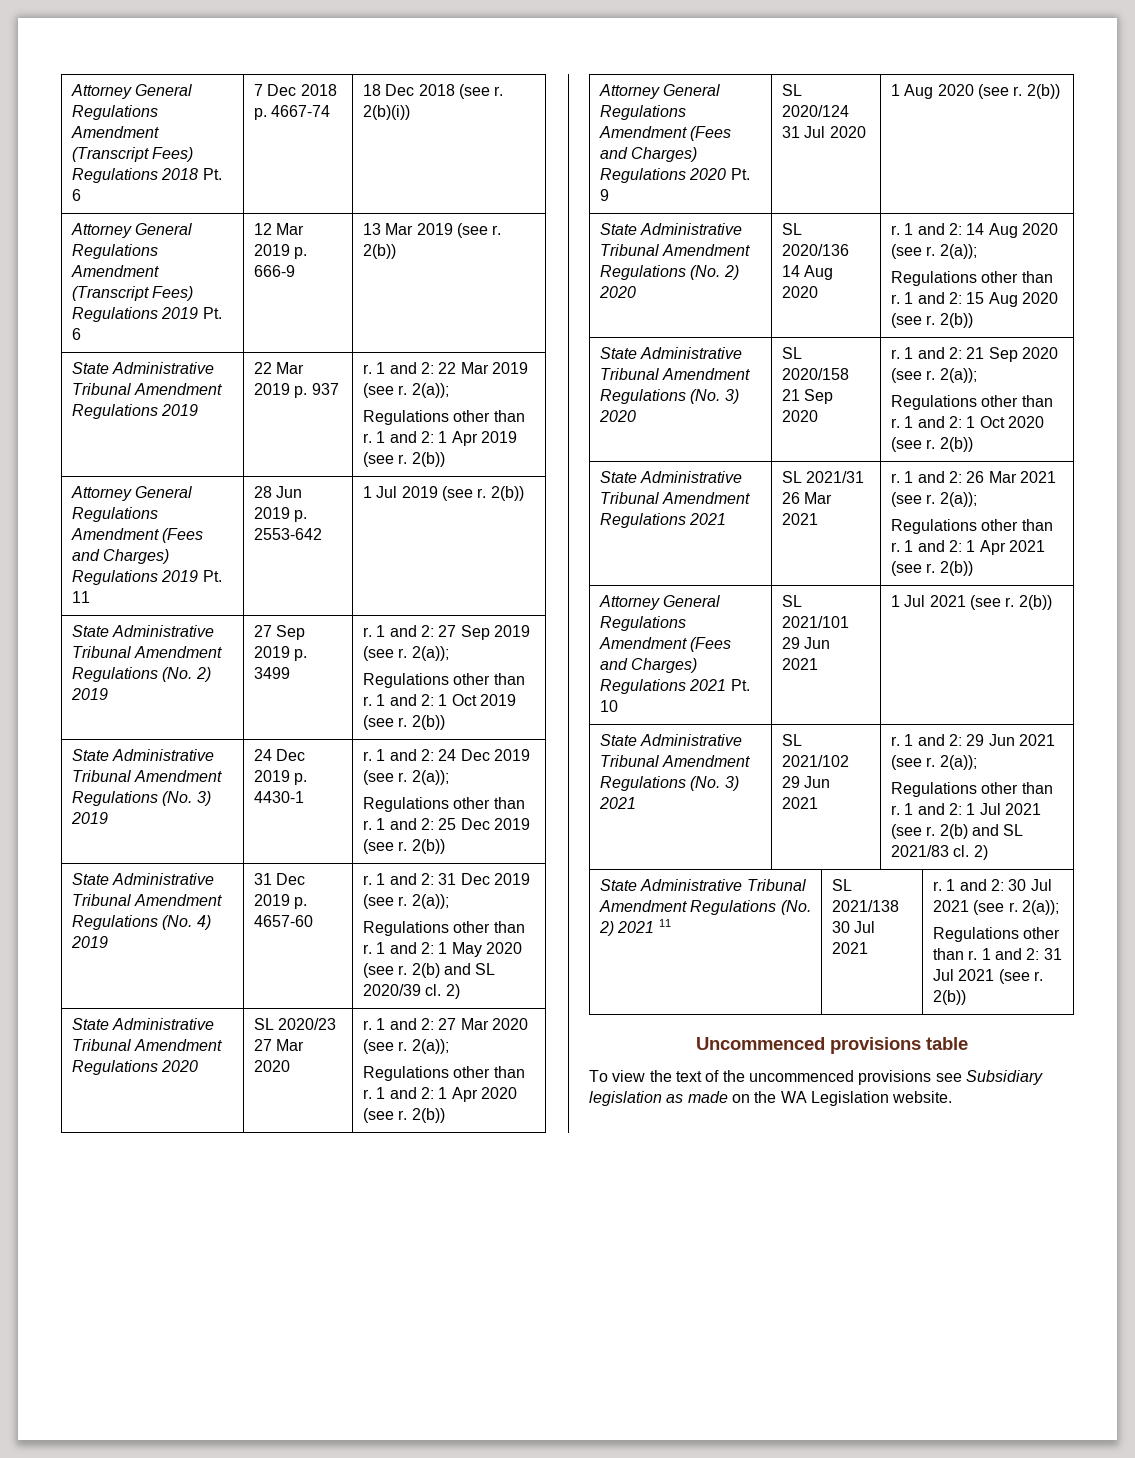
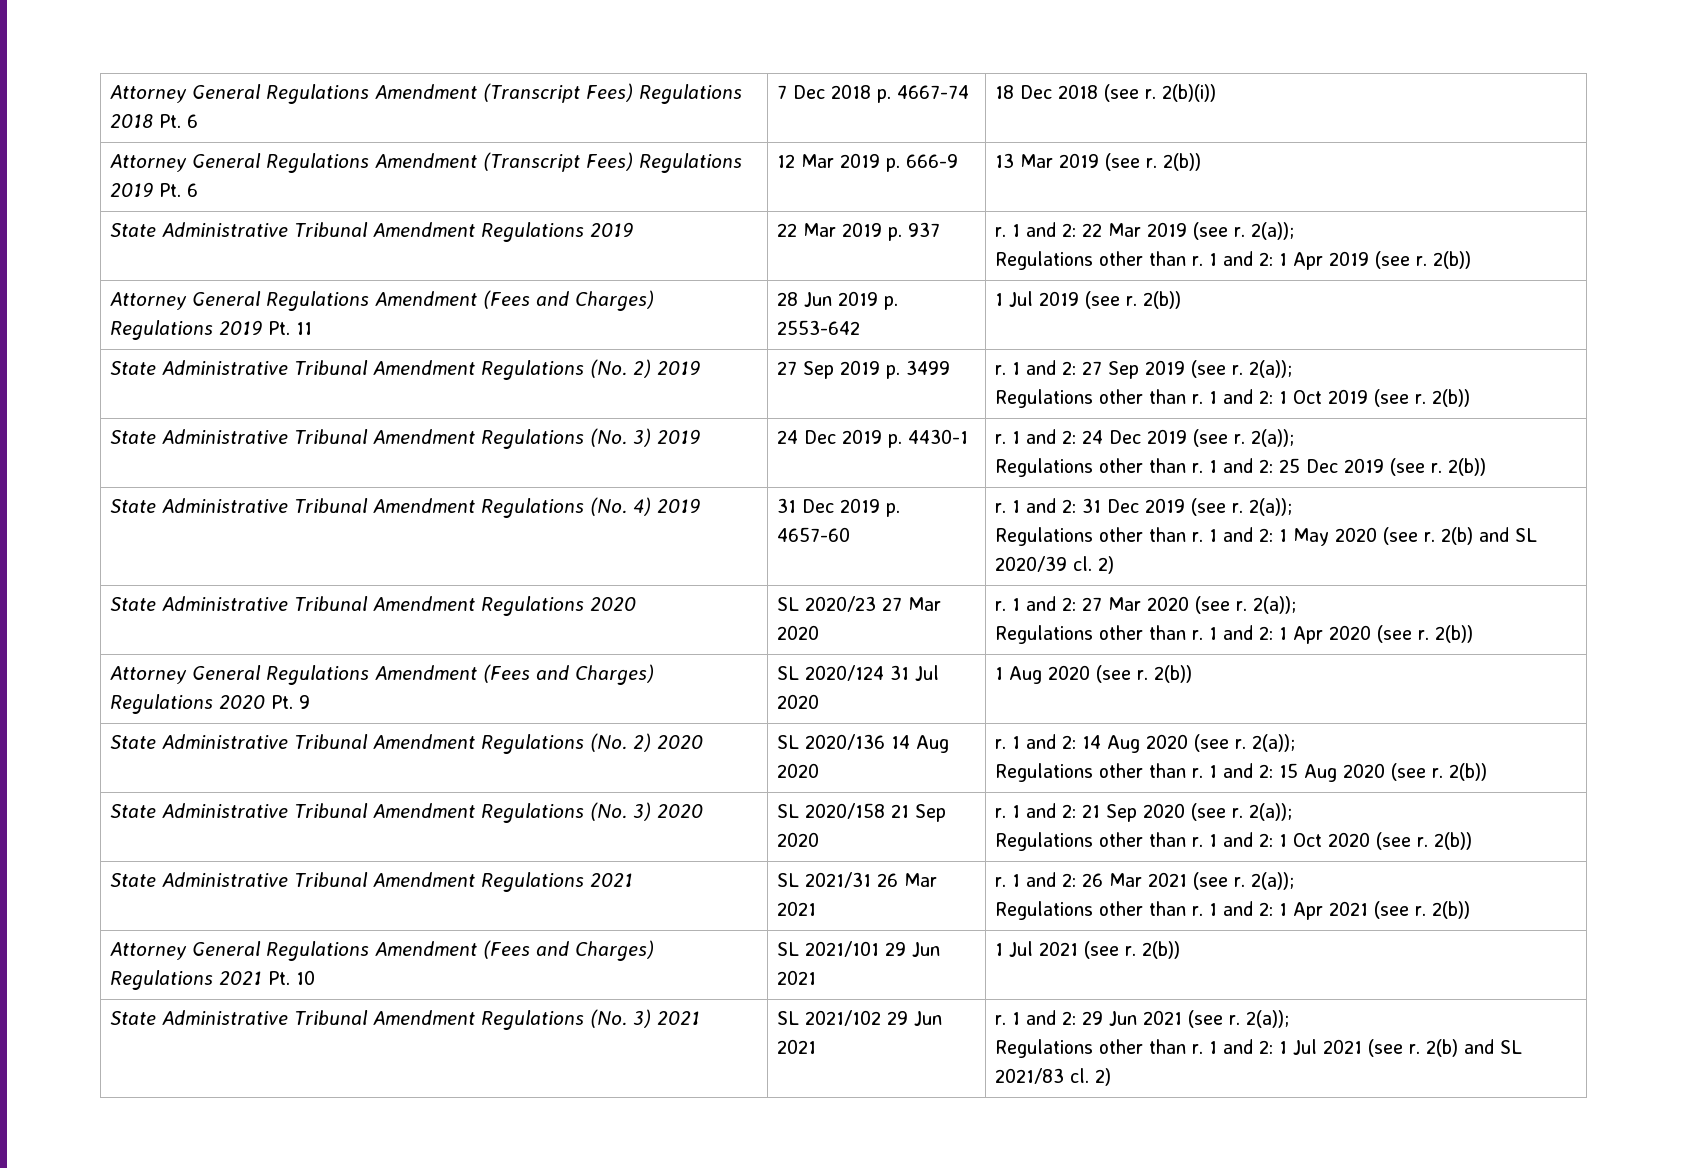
[600,879,806,891] [599,900,811,915] [599,919,671,936] [832,879,853,891] [832,900,900,912] [832,921,876,933] [832,942,869,954] [933,879,1052,891] [933,900,1060,915] [933,927,1061,942] [933,948,1062,960] [933,969,1044,984] [933,990,967,1005] [695,1037,968,1054] [589,1070,1043,1085] [589,1091,953,1106] // State Administrative Tribunal Amendment Regulations (No. 2) 2021 11 | SL 2021/138 30 Jul 2021 | r. 1 and 2: 30 Jul 2021 (see r. 2(a)); // Regulations other than r. 1 and 2: 31 Jul 2021 (see r. 2(b)) // Uncommenced provisions table // To view the text of the uncommenced provisions see Subsidiary legislation as made on the WA Legislation website. -> (1112, 1077) none

